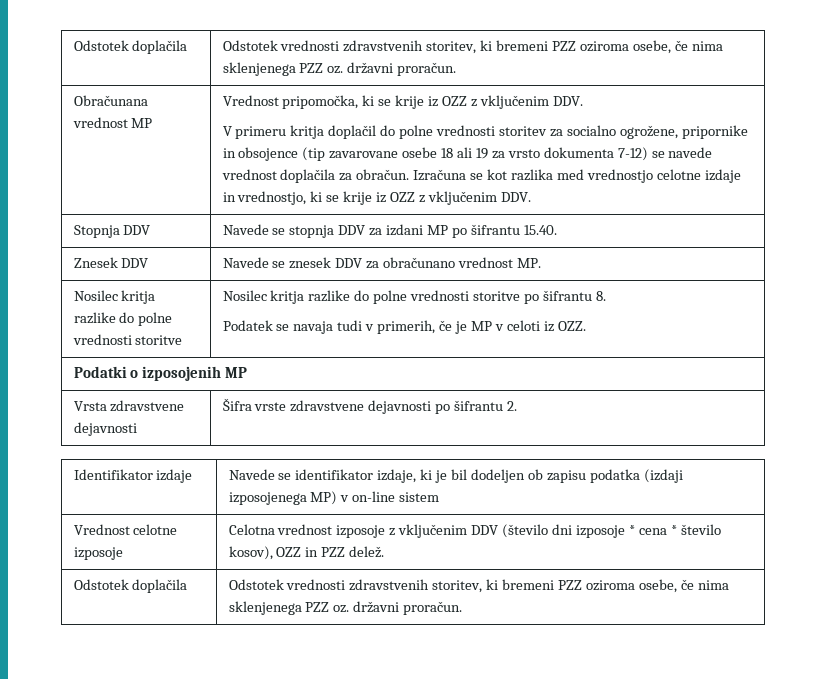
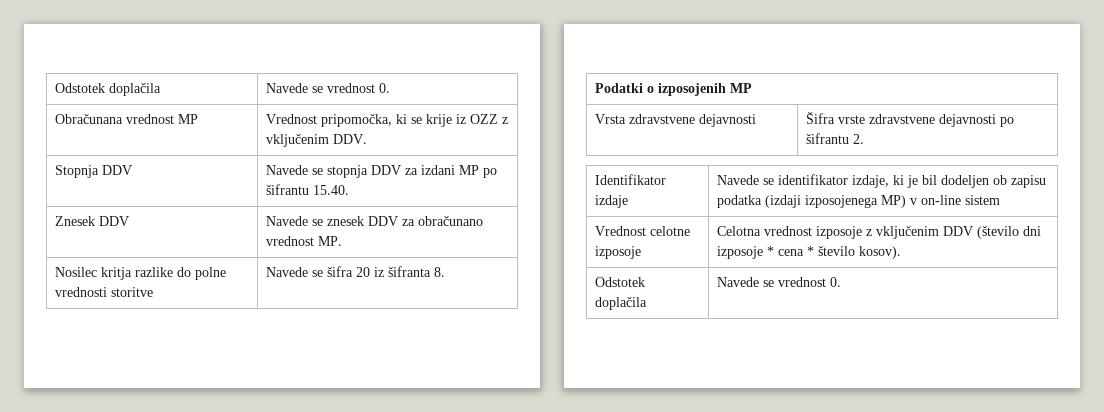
[73,40,188,54] [222,40,723,54] [222,62,457,76] Odstotek doplačila | Odstotek vrednosti zdravstvenih storitev, ki bremeni PZZ oziroma osebe, če nima sklenjenega PZZ oz. državni proračun. -> [55,83,162,96] [266,83,391,93] Odstotek doplačila | Navede se vrednost 0.
[222,125,748,139] [222,147,713,161] [221,169,741,183] [222,191,531,205] // V primeru kritja doplačil do polne vrednosti storitev za socialno ogrožene, pripornike in obsojence (tip zavarovane osebe 18 ali 19 za vrsto dokumenta 7-12) se navede vrednost doplačila za obračun. Izračuna se kot razlika med vrednostjo celotne izdaje in vrednostjo, ki se krije iz OZZ z vključenim DDV. -> (368, 139) none
[222,290,606,304] [222,320,586,334] Nosilec kritja razlike do polne vrednosti storitve po šifrantu 8. // Podatek se navaja tudi v primerih, če je MP v celoti iz OZZ. -> [266,266,446,277] Navede se šifra 20 iz šifranta 8.
[228,546,385,560] [73,579,188,593] [228,579,729,593] [228,601,463,615] kosov), OZZ in PZZ delež. // Odstotek doplačila | Odstotek vrednosti zdravstvenih storitev, ki bremeni PZZ oziroma osebe, če nima sklenjenega PZZ oz. državni proračun. -> [859,246,902,259] [595,277,646,287] [595,297,648,310] [717,277,842,287] kosov). // Odstotek doplačila | Navede se vrednost 0.

